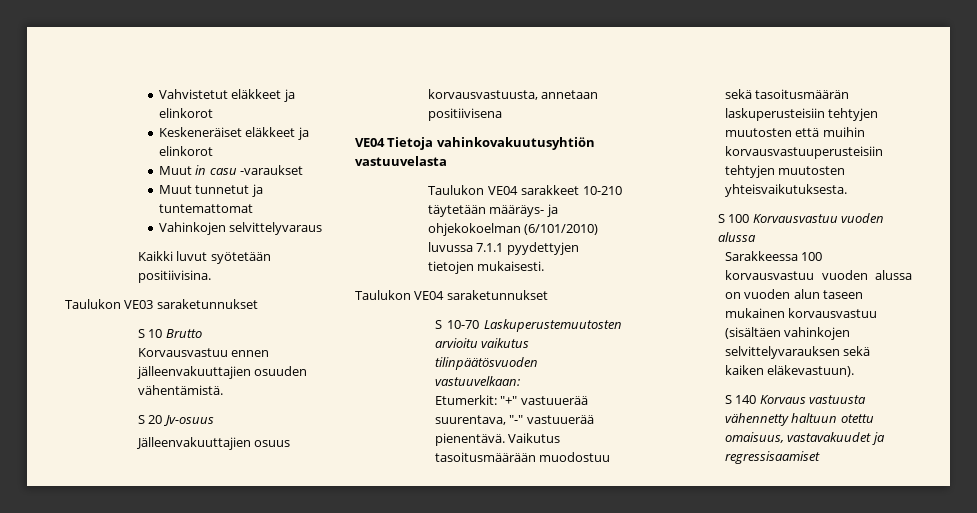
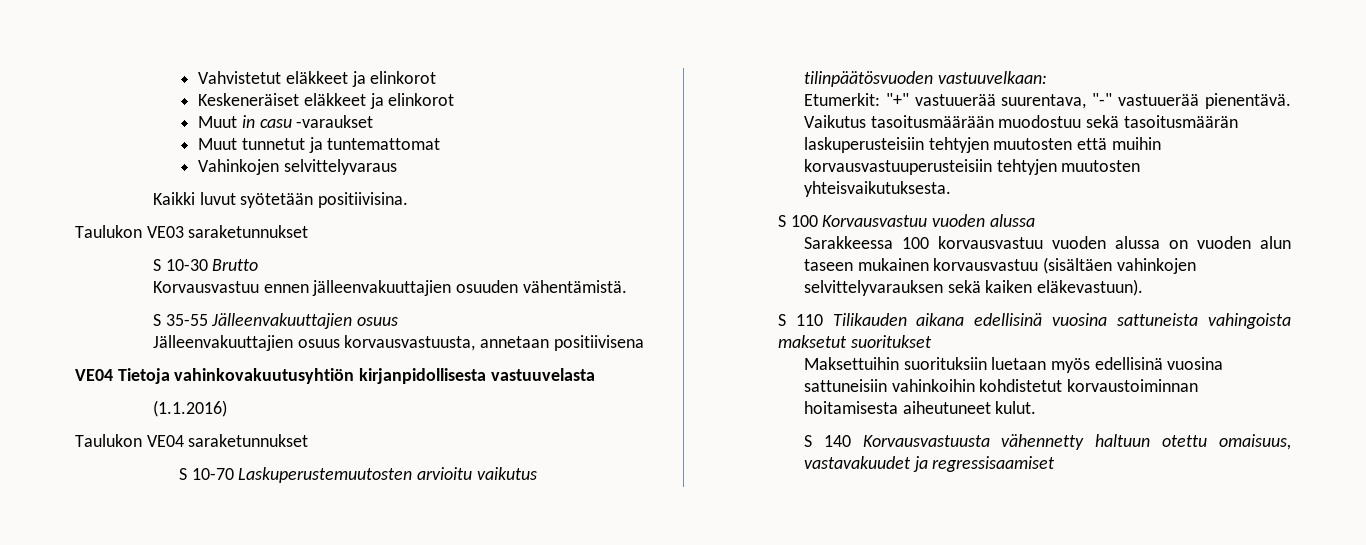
[148,329,163,338] 10 -> [165,259,208,271] 10-30
[148,415,214,426] 20 Jv-osuus -> [165,313,399,329] 35-55 Jälleenvakuuttajien osuus
(595, 143) none -> [359,368,487,384] kirjanpidollisesta
[427,185,622,195] [427,204,558,217] [427,223,599,236] [427,242,579,255] [427,261,545,274] Taulukon VE04 sarakkeet 10-210 täytetään määräys- ja ohjekokoelman (6/101/2010) luvussa 7.1.1 pyydettyjen tietojen mukaisesti. -> [152,400,227,417] (1.1.2016)
(855, 371) none -> [777,313,1291,329] [777,335,932,348] [803,357,1224,373] [803,379,1198,392] [803,401,1037,414] // S 110 Tilikauden aikana edellisinä vuosina sattuneista vahingoista maksetut suoritukset // Maksettuihin suorituksiin luetaan myös edellisinä vuosina sattuneisiin vahinkoihin kohdistetut korvaustoiminnan hoitamisesta aiheutuneet kulut.
[759,395,867,404] Korvaus vastuusta -> [862,435,990,447] Korvausvastuusta

